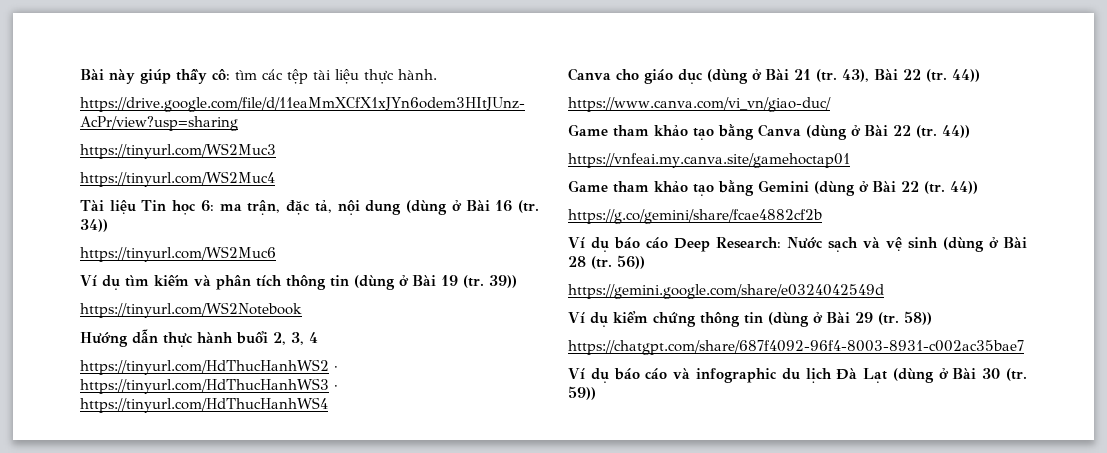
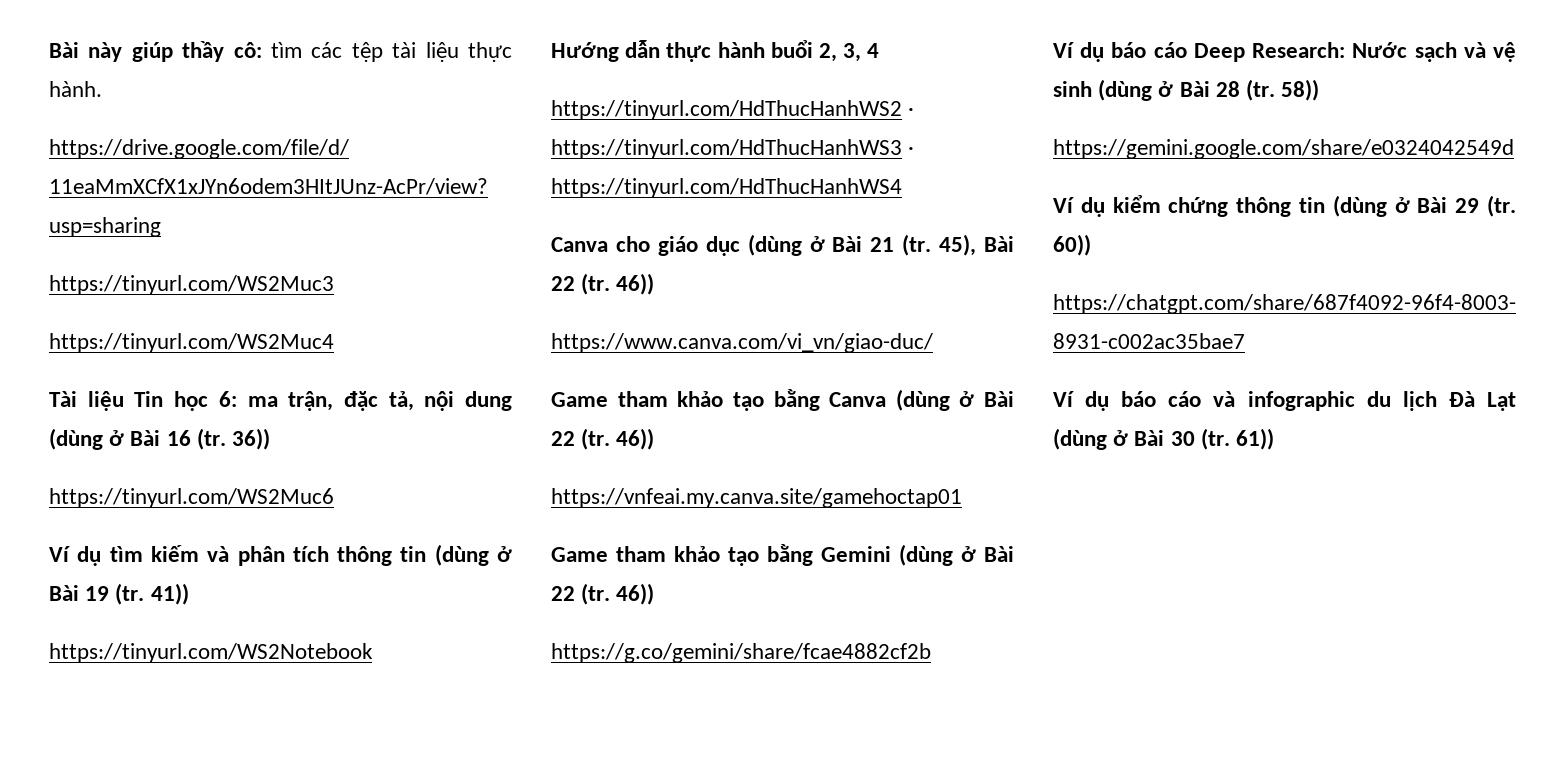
[80,219,108,232] 34)) -> [232,428,271,450] 36))
[488,275,517,288] 39)) -> [150,583,189,605] 41))
[841,69,980,82] 43), Bài 22 (tr. 44)) -> [939,234,1014,256] [551,273,655,295] 45), Bài 22 (tr. 46))
[941,125,970,138] 44)) -> [616,428,655,450] 46))
[949,181,978,194] 44)) -> [616,583,655,605] 46))
[616,255,645,269] 56)) -> [1281,79,1320,101] 58))
[903,311,932,325] 58)) -> [1053,234,1091,256] 60))
[568,386,596,400] 59)) -> [1236,428,1275,450] 61))

